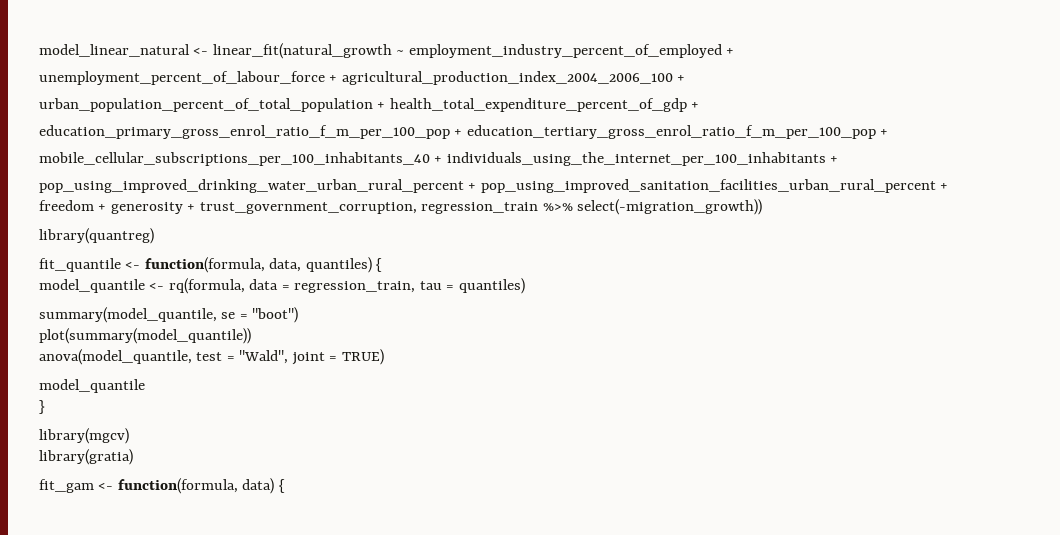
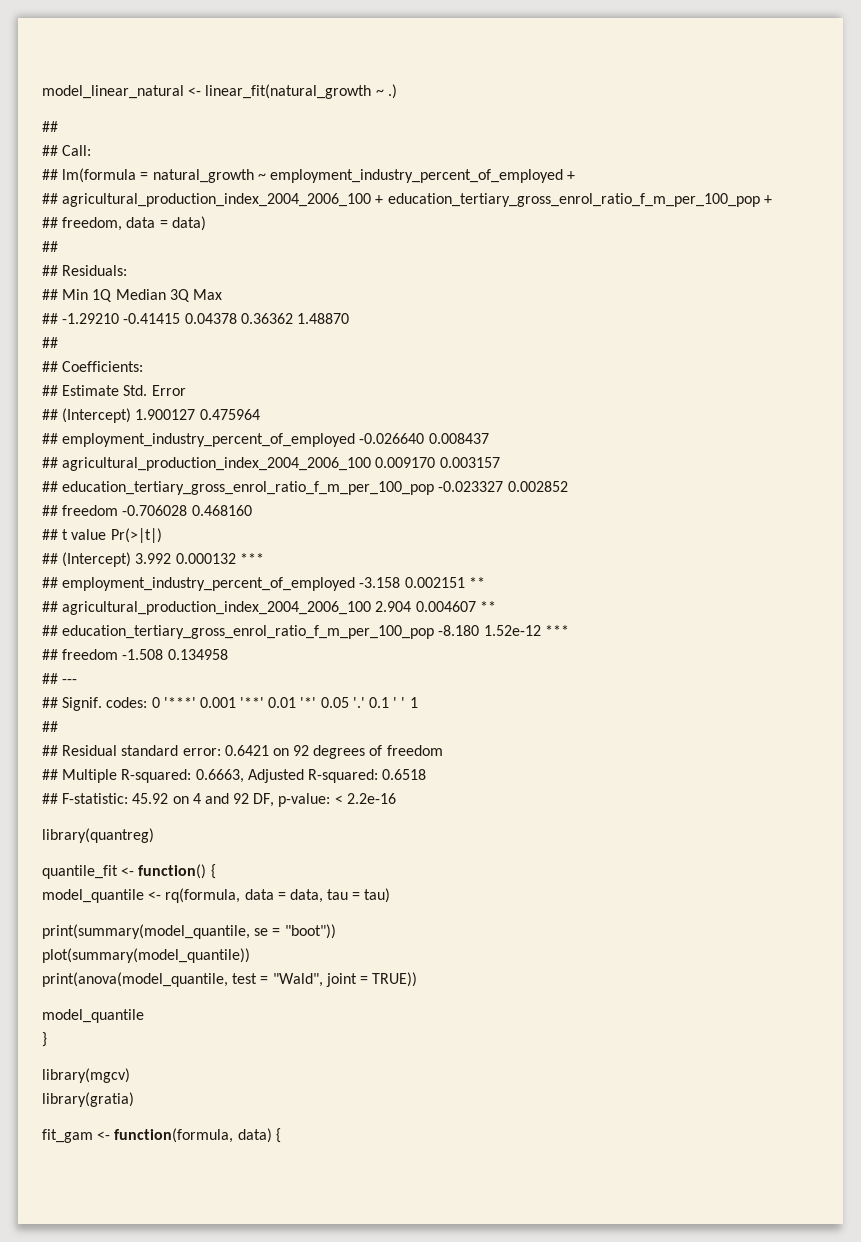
(405, 52) none -> [387,84,397,99] [42,121,58,132] [42,145,92,156] [42,168,266,183] .) // ## // ## Call: // ## lm(formula = natural_growth ~
[39,71,338,85] unemployment_percent_of_labour_force + -> [42,193,58,204] ##
[39,98,700,112] [39,125,889,139] [39,152,839,166] [39,179,949,193] [39,199,763,215] [39,228,154,244] [39,257,372,273] // urban_population_percent_of_total_population + health_total_expenditure_percent_of_gdp + // education_primary_gross_enrol_ratio_f_m_per_100_pop + education_tertiary_gross_enrol_ratio_f_m_per_100_pop + // mobile_cellular_subscriptions_per_100_inhabitants_40 + individuals_using_the_internet_per_100_inhabitants + // pop_using_improved_drinking_water_urban_rural_percent + pop_using_improved_sanitation_facilities_urban_rural_percent + // freedom + generosity + trust_government_corruption, regression_train %>% select(-migration_growth)) // library(quantreg) // fit_quantile <- function(formula, data, quantiles) -> [387,193,772,207] [42,216,206,231] [42,241,58,252] [42,265,128,276] [42,289,222,302] [42,313,349,324] [42,337,58,348] [42,361,144,372] [42,385,186,396] [42,408,260,423] [42,433,489,447] [42,457,500,471] [42,481,568,495] [42,505,252,516] [42,528,162,543] [42,552,264,567] [42,577,485,591] [42,601,496,615] [42,625,569,639] [42,649,228,660] [42,673,78,684] [42,697,418,711] [42,721,58,732] [42,745,443,759] [42,769,427,783] [42,793,396,807] [42,828,154,843] [42,864,207,879] education_tertiary_gross_enrol_ratio_f_m_per_100_pop + // ## freedom, data = data) // ## // ## Residuals: // ## Min 1Q Median 3Q Max // ## -1.29210 -0.41415 0.04378 0.36362 1.48870 // ## // ## Coefficients: // ## Estimate Std. Error // ## (Intercept) 1.900127 0.475964 // ## employment_industry_percent_of_employed -0.026640 0.008437 // ## agricultural_production_index_2004_2006_100 0.009170 0.003157 // ## education_tertiary_gross_enrol_ratio_f_m_per_100_pop -0.023327 0.002852 // ## freedom -0.706028 0.468160 // ## t value Pr(>|t|) // ## (Intercept) 3.992 0.000132 *** // ## employment_industry_percent_of_employed -3.158 0.002151 ** // ## agricultural_production_index_2004_2006_100 2.904 0.004607 ** // ## education_tertiary_gross_enrol_ratio_f_m_per_100_pop -8.180 1.52e-12 *** // ## freedom -1.508 0.134958 // ## --- // ## Signif. codes: 0 '***' 0.001 '**' 0.01 '*' 0.05 '.' 0.1 ' ' 1 // ## // ## Residual standard error: 0.6421 on 92 degrees of freedom // ## Multiple R-squared: 0.6663, Adjusted R-squared: 0.6518 // ## F-statistic: 45.92 on 4 and 92 DF, p-value: < 2.2e-16 // library(quantreg) // quantile_fit <- function()
[294,281,416,293] regression_train, -> [289,889,323,903] data,
[458,278,525,294] [39,307,217,323] quantiles) // summary(model_quantile, -> [364,888,391,903] [42,924,250,939] tau) // print(summary(model_quantile,
[252,307,299,323] "boot") -> [284,924,336,939] "boot"))
[39,349,192,365] anova(model_quantile, -> [42,972,228,987] print(anova(model_quantile,
[341,349,384,365] TRUE) -> [372,972,418,987] TRUE))

